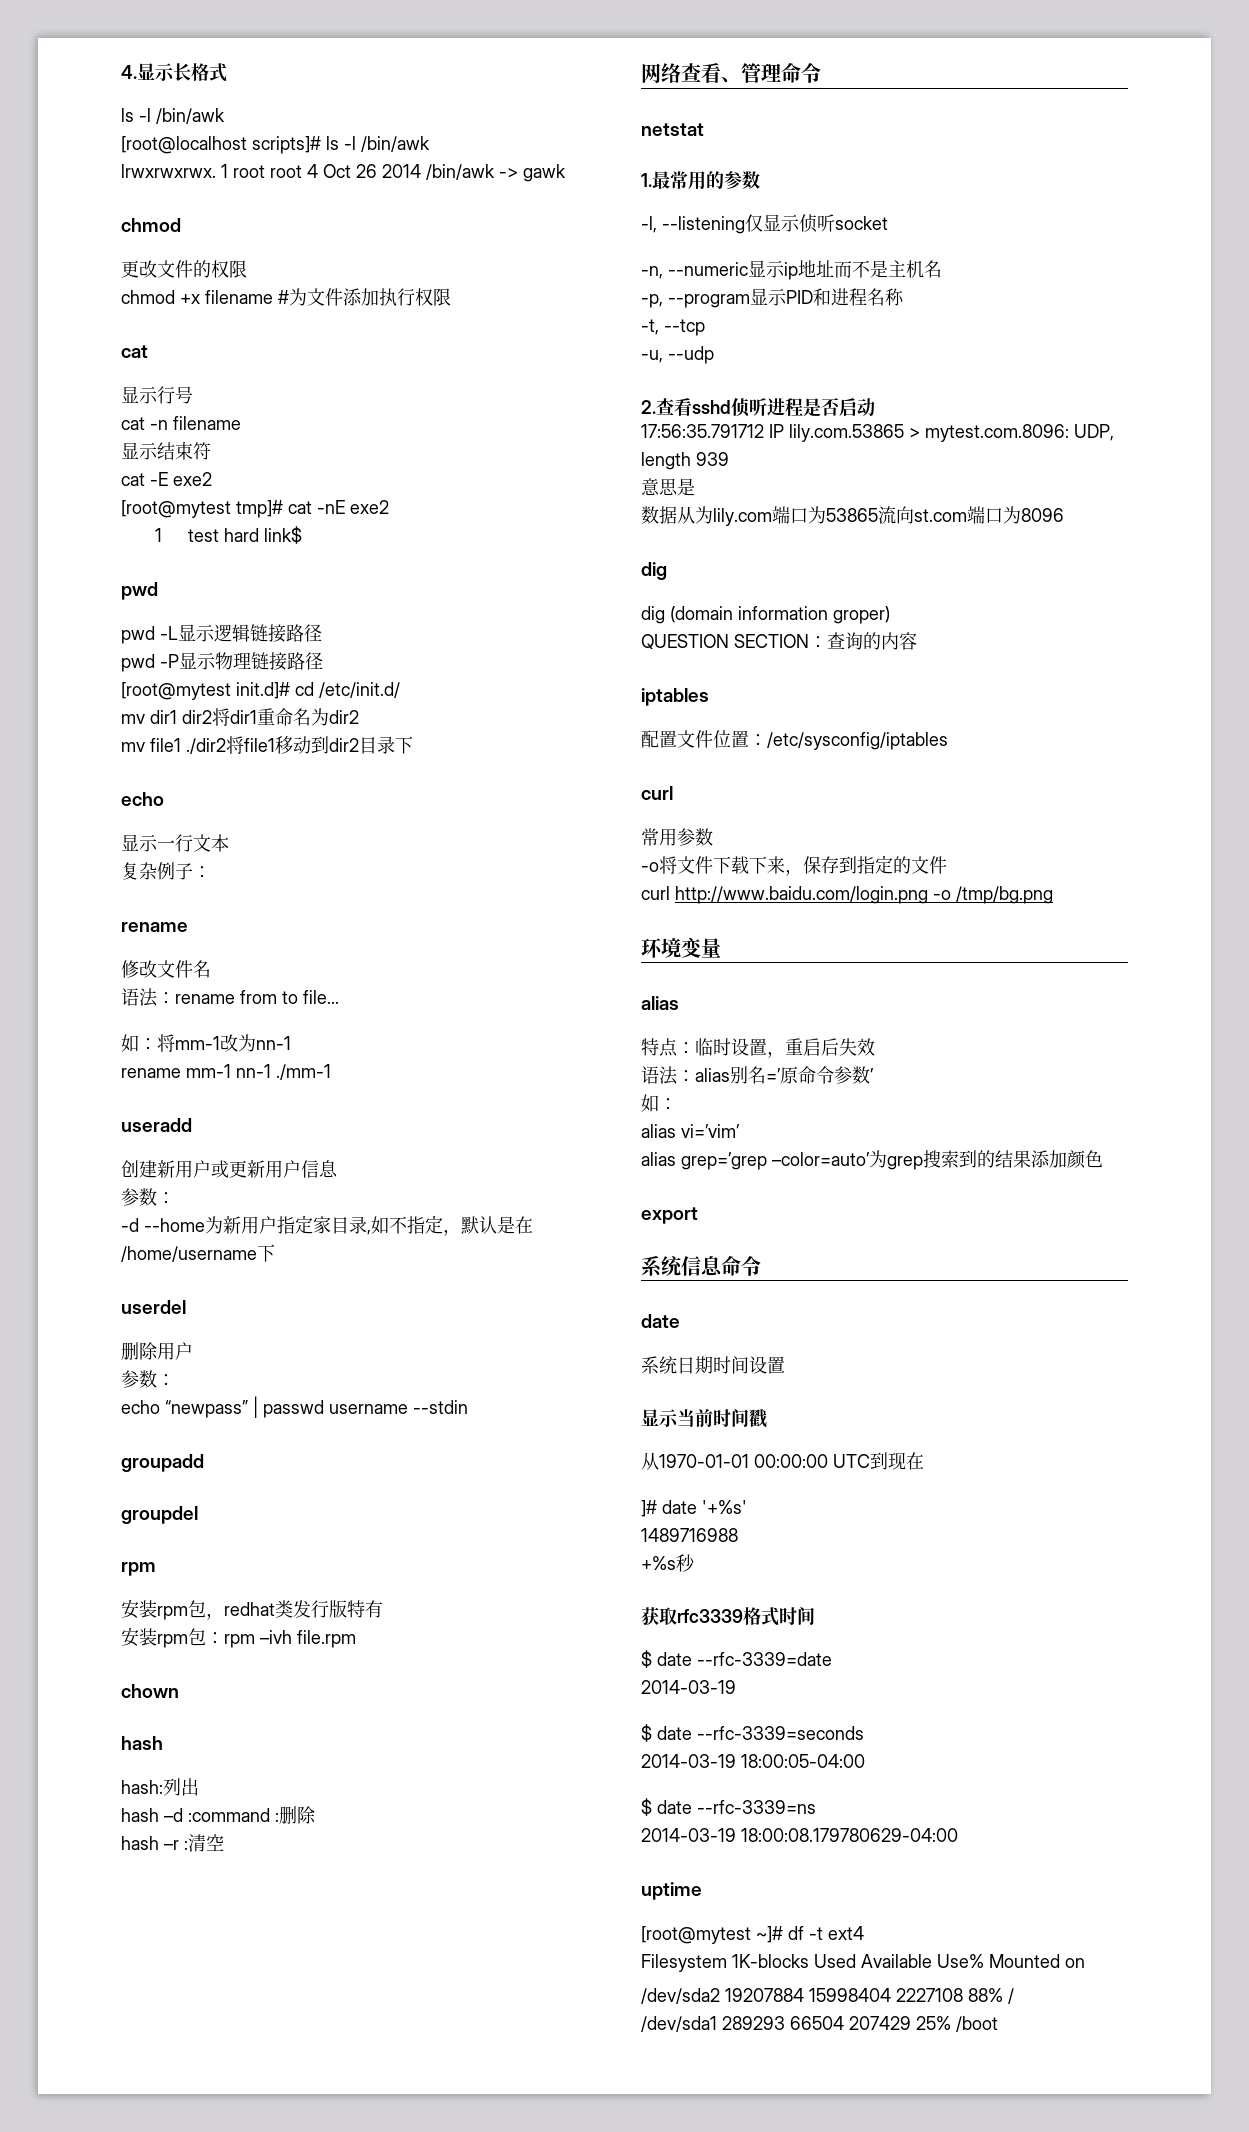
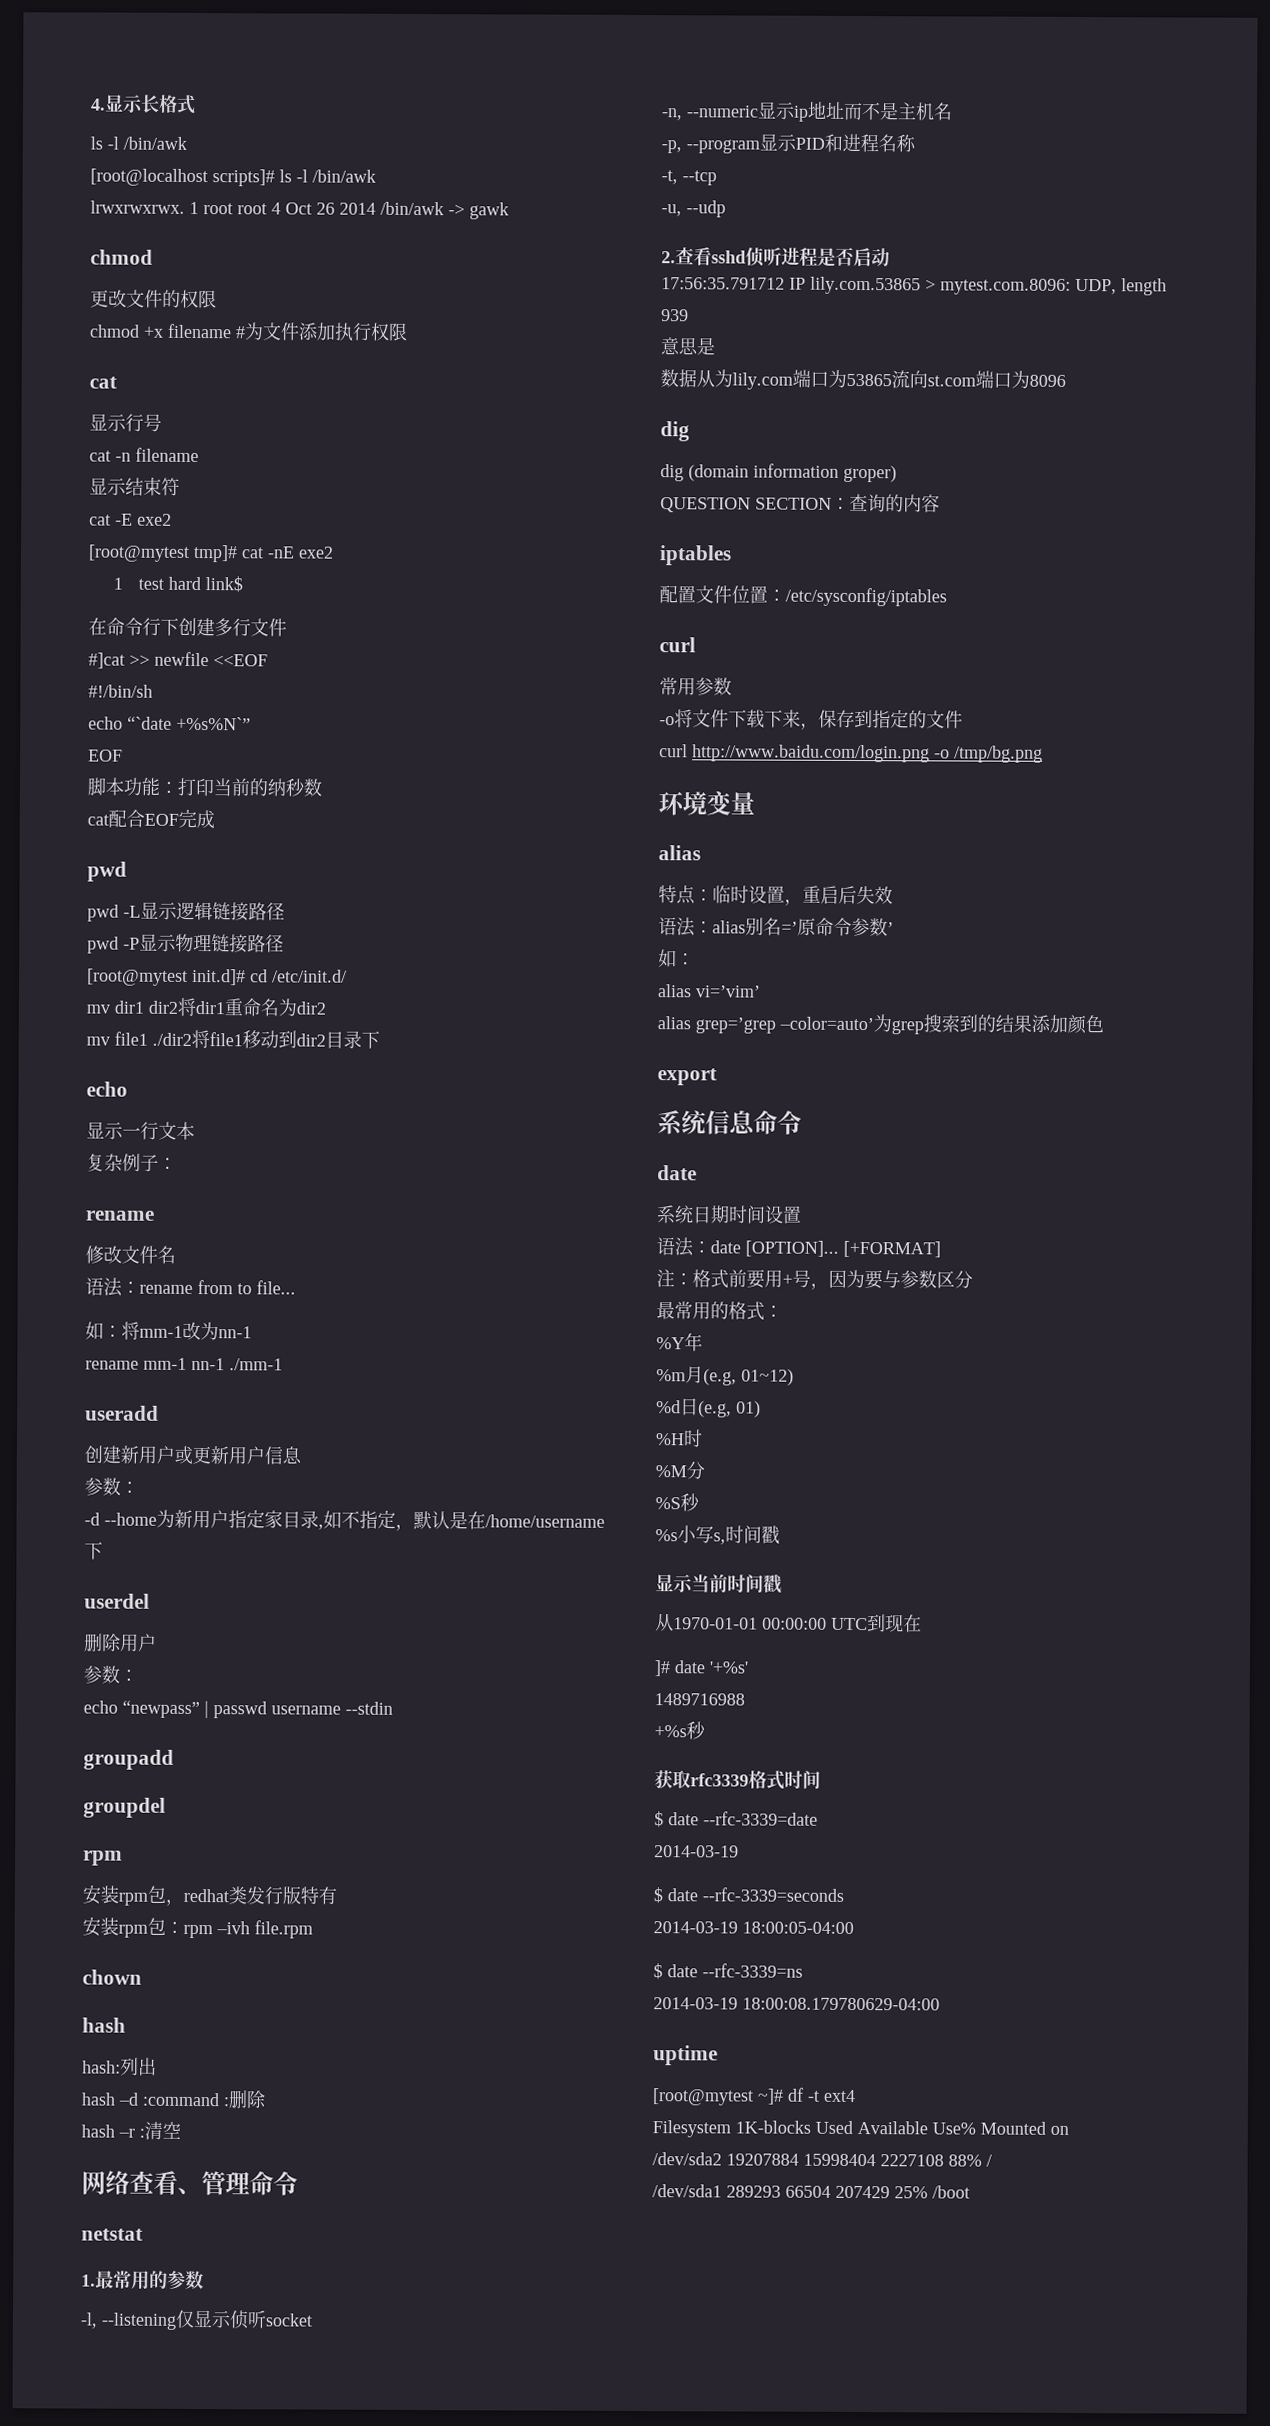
(303, 535) none -> [88,617,287,637] [88,651,268,669] [88,684,153,698] [88,716,251,731] [88,749,123,762] [87,777,322,797] [87,808,215,829] // 在命令行下创建多行文件 // #]cat >> newfile <<EOF // #!/bin/sh // echo “`date +%s%N`” // EOF // 脚本功能：打印当前的纳秒数 // cat配合EOF完成
(785, 1365) none -> [656,1237,941,1258] [656,1269,973,1290] [656,1301,783,1321] [656,1332,703,1352] [656,1366,794,1386] [656,1398,761,1418] [655,1429,703,1448] [655,1461,705,1480] [655,1493,700,1512] [655,1525,780,1545] // 语法：date [OPTION]... [+FORMAT] // 注：格式前要用+号，因为要与参数区分 // 最常用的格式： // %Y年 // %m月(e.g, 01~12) // %d日(e.g, 01) // %H时 // %M分 // %S秒 // %s小写s,时间戳

